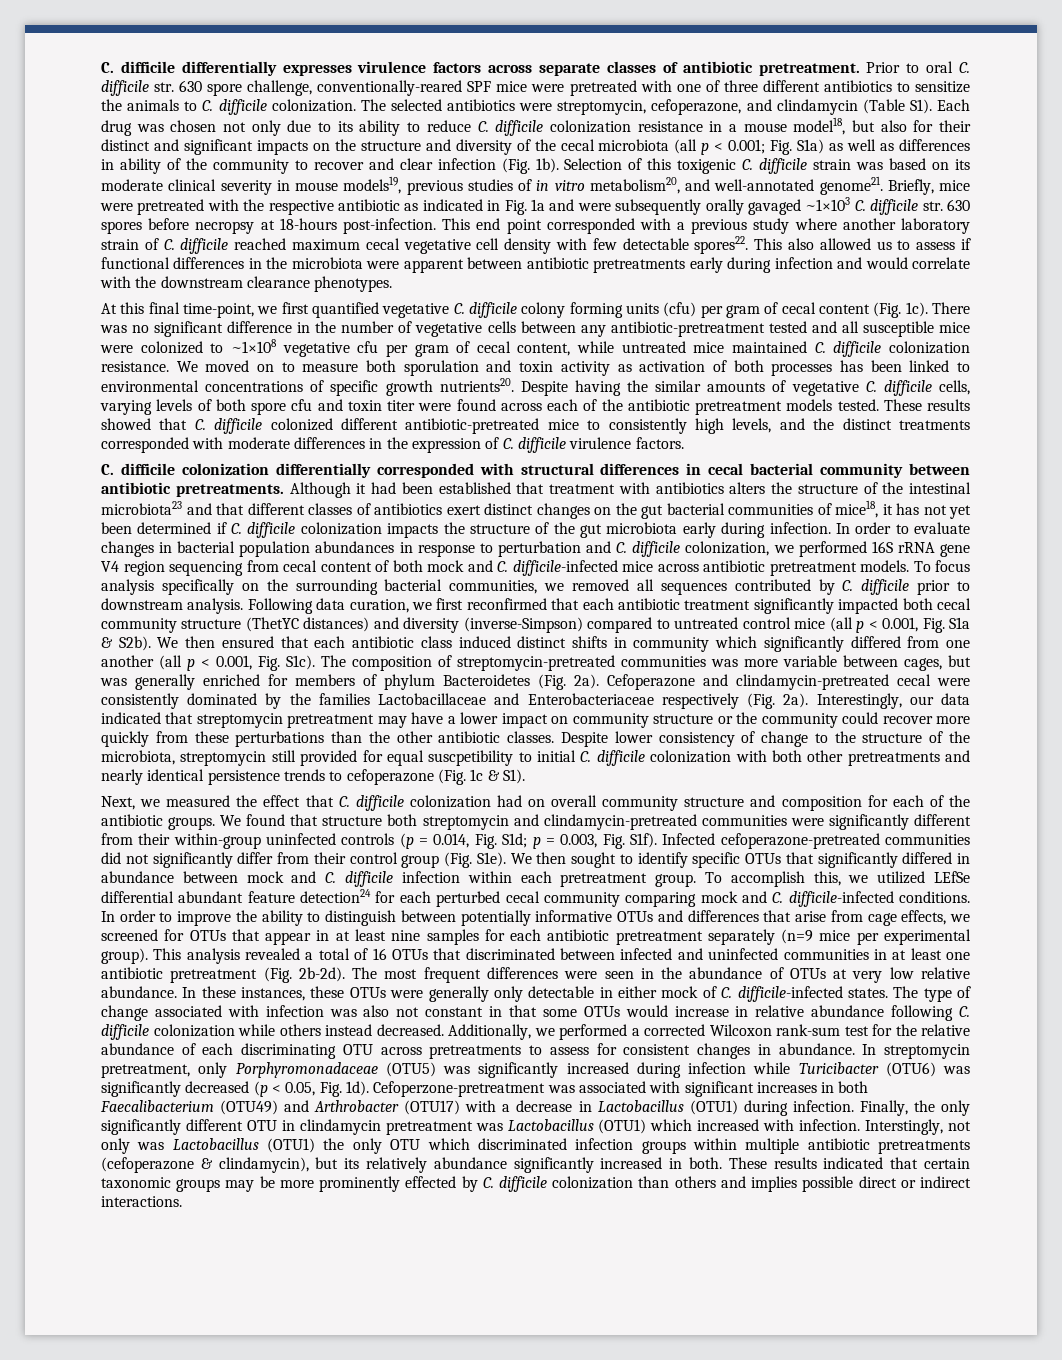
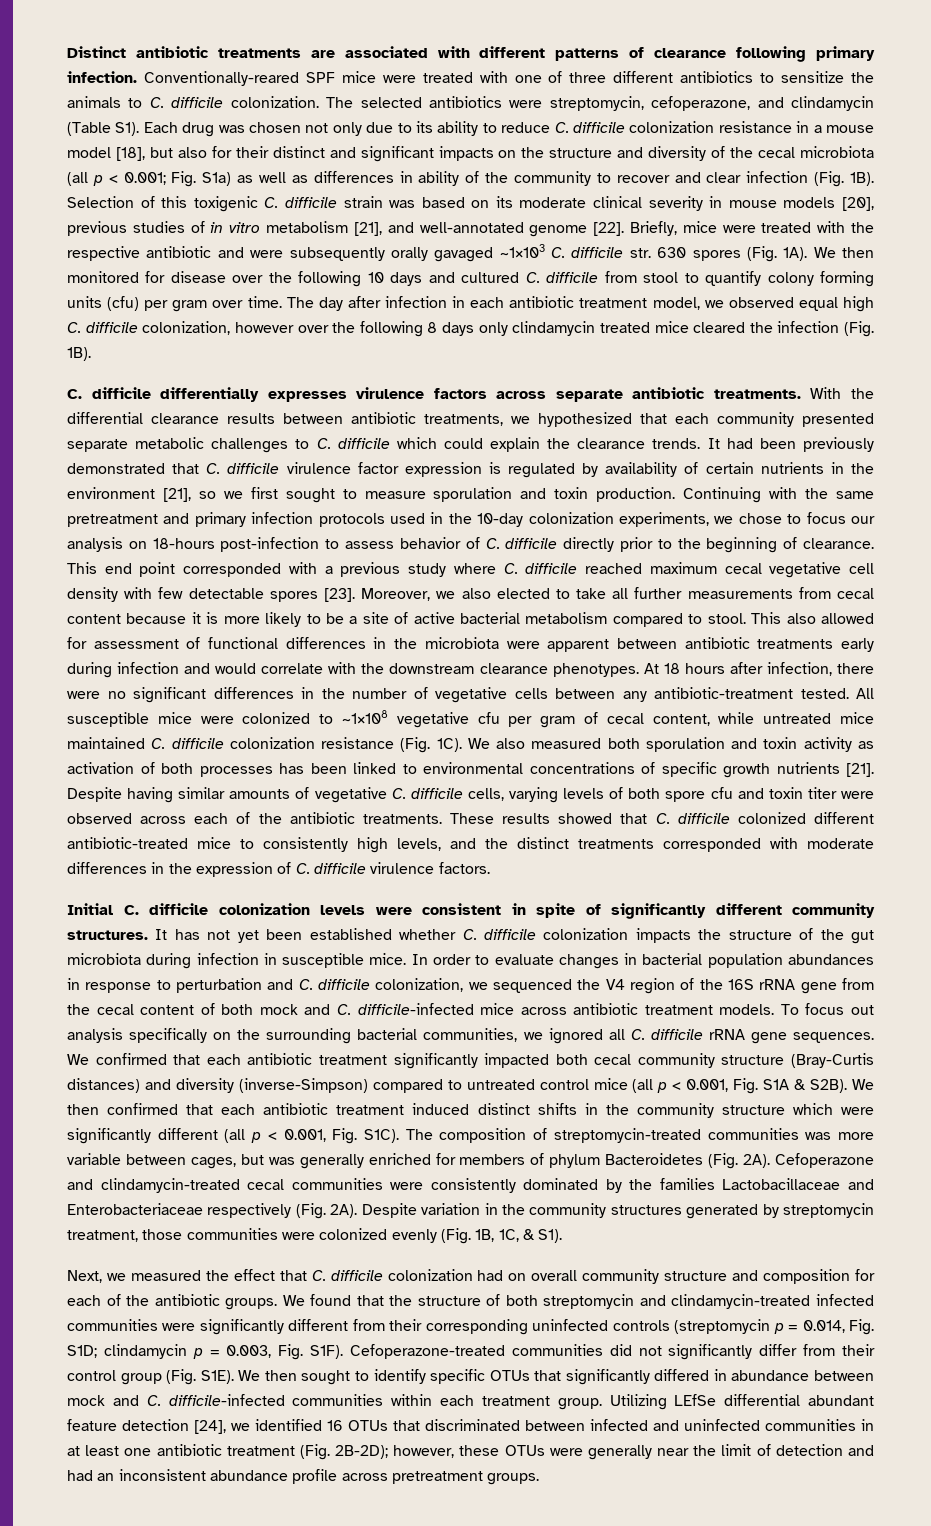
[101,61,971,76] [101,80,463,96] C. difficile differentially expresses virulence factors across separate classes of antibiotic pretreatment. Prior to oral C. difficile str. 630 spore challenge, conventionally-reared -> [67,46,875,62] [67,71,299,86] Distinct antibiotic treatments are associated with different patterns of clearance following primary infection. Conventionally-reared
[569,80,637,96] pretreated -> [422,72,473,83] treated
[793,117,846,135] model18, -> [67,147,145,161] model [18],
[535,158,559,173] 1b). -> [850,172,875,186] 1B).
[343,176,402,194] models19, -> [783,197,875,211] models [20],
[589,176,883,195] metabolism20, and well-annotated genome21. -> [266,221,625,237] metabolism [21], and well-annotated genome [22].
[137,199,205,215] pretreated -> [761,222,812,233] treated
[404,199,545,215] as indicated in Fig. 1a -> (212, 252) none
[148,218,436,234] before necropsy at 18-hours post-infection. -> [746,246,874,262] [67,271,874,287] [67,296,874,312] [67,321,874,337] [67,347,91,361] [67,387,874,402] [67,412,874,427] [67,437,874,453] [67,462,874,478] [67,487,875,503] [67,512,875,527] [67,537,874,553] (Fig. 1A). We then monitored for disease over the following 10 days and cultured C. difficile from stool to quantify colony forming units (cfu) per gram over time. The day after infection in each antibiotic treatment model, we observed equal high C. difficile colonization, however over the following 8 days only clindamycin treated mice cleared the infection (Fig. 1B). // C. difficile differentially expresses virulence factors across separate antibiotic treatments. With the differential clearance results between antibiotic treatments, we hypothesized that each community presented separate metabolic challenges to C. difficile which could explain the clearance trends. It had been previously demonstrated that C. difficile virulence factor expression is regulated by availability of certain nutrients in the environment [21], so we first sought to measure sporulation and toxin production. Continuing with the same pretreatment and primary infection protocols used in the 10-day colonization experiments, we chose to focus our analysis on 18-hours post-infection to assess behavior of C. difficile directly prior to the beginning of clearance.
[842,218,970,234] [101,238,159,250] another laboratory strain of -> (496, 568) none
[694,236,971,254] spores22. This also allowed us to assess if -> [269,587,874,602] [67,612,875,627] [67,637,201,649] spores [23]. Moreover, we also elected to take all further measurements from cecal content because it is more likely to be a site of active bacterial metabolism compared to stool. This also allowed for assessment of
[593,259,686,273] pretreatments -> [757,639,834,649] treatments
[101,302,971,318] [100,325,127,333] // At this final time-point, we first quantified vegetative C. difficile colony forming units (cfu) per gram of cecal content (Fig. 1c). There was -> [643,662,875,676] [67,691,100,699] At 18 hours after infection, there were
[227,321,293,333] difference -> [213,687,294,699] differences
[610,321,859,337] antibiotic-pretreatment tested and all -> [654,687,874,699] antibiotic-treatment tested. All
[101,360,359,372] resistance. We moved on to measure -> [321,737,602,753] resistance (Fig. 1C). We also measured
[439,378,514,392] nutrients20. -> [776,762,874,777] nutrients [21].
[627,380,649,392] the -> (174, 795) none
[456,399,496,411] found -> [67,813,132,824] observed
[695,399,879,415] pretreatment models tested. -> [362,814,442,824] treatments.
[405,418,540,434] antibiotic-pretreated -> [67,837,188,849] antibiotic-treated
[101,463,970,478] [101,482,971,498] [101,500,893,519] C. difficile colonization differentially corresponded with structural differences in cecal bacterial community between antibiotic pretreatments. Although it had been established that treatment with antibiotics alters the structure of the intestinal microbiota23 and that different classes of antibiotics exert distinct changes on the gut bacterial communities of mice18, it -> [67,903,875,919] [67,929,168,940] Initial C. difficile colonization levels were consistent in spite of significantly different community structures. It
[137,522,227,534] determined if -> [309,928,457,940] established whether
[682,522,831,538] early during infection. -> [146,953,407,969] during infection in susceptible mice.
[798,541,971,557] [101,560,279,576] performed 16S rRNA gene V4 region sequencing from -> [492,978,875,994] [67,1004,90,1015] sequenced the V4 region of the 16S rRNA gene from the
[769,562,857,576] pretreatment -> [644,1005,713,1015] treatment
(970, 566) none -> [851,1005,874,1015] out
[572,579,970,595] [101,598,547,614] removed all sequences contributed by C. difficile prior to downstream analysis. Following data curation, we first reconfirmed -> [548,1028,874,1044] [67,1053,167,1065] ignored all C. difficile rRNA gene sequences. We confirmed
[245,617,299,632] (ThetYC -> [791,1053,875,1068] (Bray-Curtis
[949,617,971,629] [101,636,452,651] S1a & S2b). We then ensured that each antibiotic class -> [763,1079,875,1093] [67,1103,405,1115] S1A & S2B). We then confirmed that each antibiotic treatment
[633,636,970,652] [101,655,315,671] community which significantly differed from one another (all p < 0.001, Fig. S1c). -> [605,1103,874,1118] [67,1128,400,1144] the community structure which were significantly different (all p < 0.001, Fig. S1C).
[457,655,615,671] streptomycin-pretreated -> [553,1128,701,1143] streptomycin-treated
[574,674,599,689] 2a). -> [743,1154,771,1168] 2A).
[736,674,931,690] clindamycin-pretreated cecal -> [100,1178,383,1193] clindamycin-treated cecal communities
[783,693,971,709] [101,712,971,728] [101,731,971,747] [101,750,970,766] [101,769,484,785] 2a). Interestingly, our data indicated that streptomycin pretreatment may have a lower impact on community structure or the community could recover more quickly from these perturbations than the other antibiotic classes. Despite lower consistency of change to the structure of the microbiota, streptomycin still provided for equal suscpetibility to initial C. difficile colonization with both other pretreatments and nearly identical persistence trends to cefoperazone (Fig. 1c -> [330,1203,874,1219] [67,1228,519,1244] 2A). Despite variation in the community structures generated by streptomycin treatment, those communities were colonized evenly (Fig. 1B, 1C,
[322,816,383,826] structure -> [389,1294,501,1306] the structure of
[543,814,697,830] clindamycin-pretreated -> [671,1294,875,1309] clindamycin-treated infected
[173,833,261,849] within-group -> [425,1319,528,1335] corresponding
[399,833,414,849] (p -> [674,1319,784,1334] (streptomycin p
[502,833,528,848] S1d; -> [67,1344,187,1359] S1D; clindamycin
[629,833,880,849] S1f). Infected cefoperazone-pretreated -> [310,1344,505,1359] S1F). Cefoperazone-treated
[476,852,506,867] S1e). -> [200,1370,234,1384] S1E).
[345,871,970,887] [101,889,971,907] [101,910,970,926] [101,929,972,945] [101,948,369,964] difficile infection within each pretreatment group. To accomplish this, we utilized LEfSe differential abundant feature detection24 for each perturbed cecal community comparing mock and C. difficile-infected conditions. In order to improve the ability to distinguish between potentially informative OTUs and differences that arise from cage effects, we screened for OTUs that appear in at least nine samples for each antibiotic pretreatment separately (n=9 mice per experimental group). This analysis revealed a total of -> [168,1394,875,1410] [67,1419,322,1434] difficile-infected communities within each treatment group. Utilizing LEfSe differential abundant feature detection [24], we identified
[170,967,971,983] [101,986,971,1002] [101,1005,971,1021] [101,1024,970,1040] [101,1043,971,1059] [101,1062,970,1078] [101,1081,869,1097] [100,1100,971,1116] [101,1119,972,1135] [101,1138,971,1154] [101,1157,970,1173] [101,1176,971,1192] [101,1196,182,1207] pretreatment (Fig. 2b-2d). The most frequent differences were seen in the abundance of OTUs at very low relative abundance. In these instances, these OTUs were generally only detectable in either mock of C. difficile-infected states. The type of change associated with infection was also not constant in that some OTUs would increase in relative abundance following C. difficile colonization while others instead decreased. Additionally, we performed a corrected Wilcoxon rank-sum test for the relative abundance of each discriminating OTU across pretreatments to assess for consistent changes in abundance. In streptomycin pretreatment, only Porphyromonadaceae (OTU5) was significantly increased during infection while Turicibacter (OTU6) was significantly decreased (p < 0.05, Fig. 1d). Cefoperzone-pretreatment was associated with significant increases in both Faecalibacterium (OTU49) and Arthrobacter (OTU17) with a decrease in Lactobacillus (OTU1) during infection. Finally, the only significantly different OTU in clindamycin pretreatment was Lactobacillus (OTU1) which increased with infection. Interstingly, not only was Lactobacillus (OTU1) the only OTU which discriminated infection groups within multiple antibiotic pretreatments (cefoperazone & clindamycin), but its relatively abundance significantly increased in both. These results indicated that certain taxonomic groups may be more prominently effected by C. difficile colonization than others and implies possible direct or indirect interactions. -> [226,1444,874,1460] [67,1469,540,1485] treatment (Fig. 2B-2D); however, these OTUs were generally near the limit of detection and had an inconsistent abundance profile across pretreatment groups.

